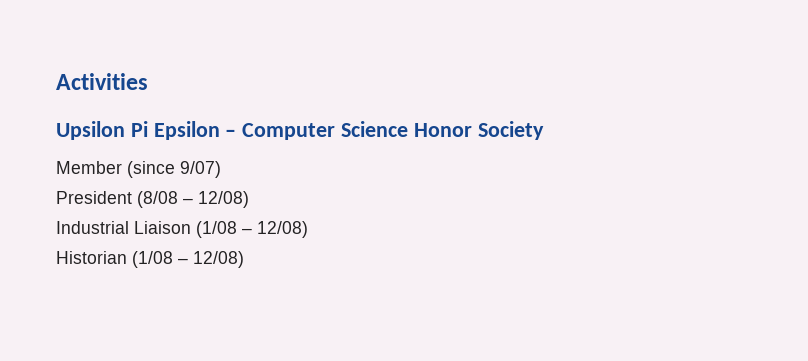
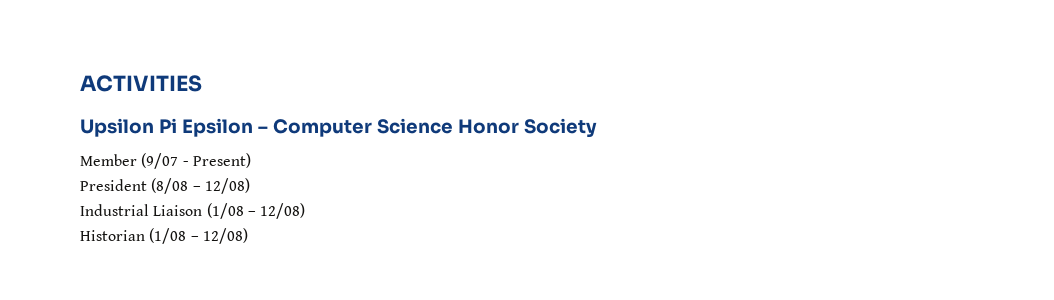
[56,73,148,90] Activities -> [80,75,202,92] ACTIVITIES
[127,161,221,178] (since 9/07) -> [141,153,251,169] (9/07 - Present)

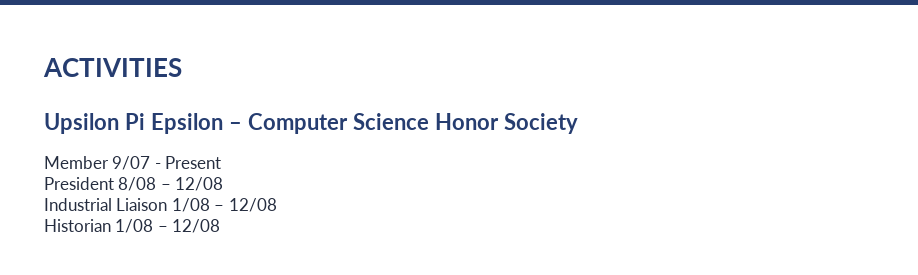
[141,153,251,169] [80,178,250,194] [80,203,306,219] [80,228,248,244] (9/07 - Present) // President (8/08 – 12/08) // Industrial Liaison (1/08 – 12/08) // Historian (1/08 – 12/08) -> [112,156,222,170] [44,177,224,191] [44,198,277,212] [44,219,221,233] 9/07 - Present // President 8/08 – 12/08 // Industrial Liaison 1/08 – 12/08 // Historian 1/08 – 12/08

